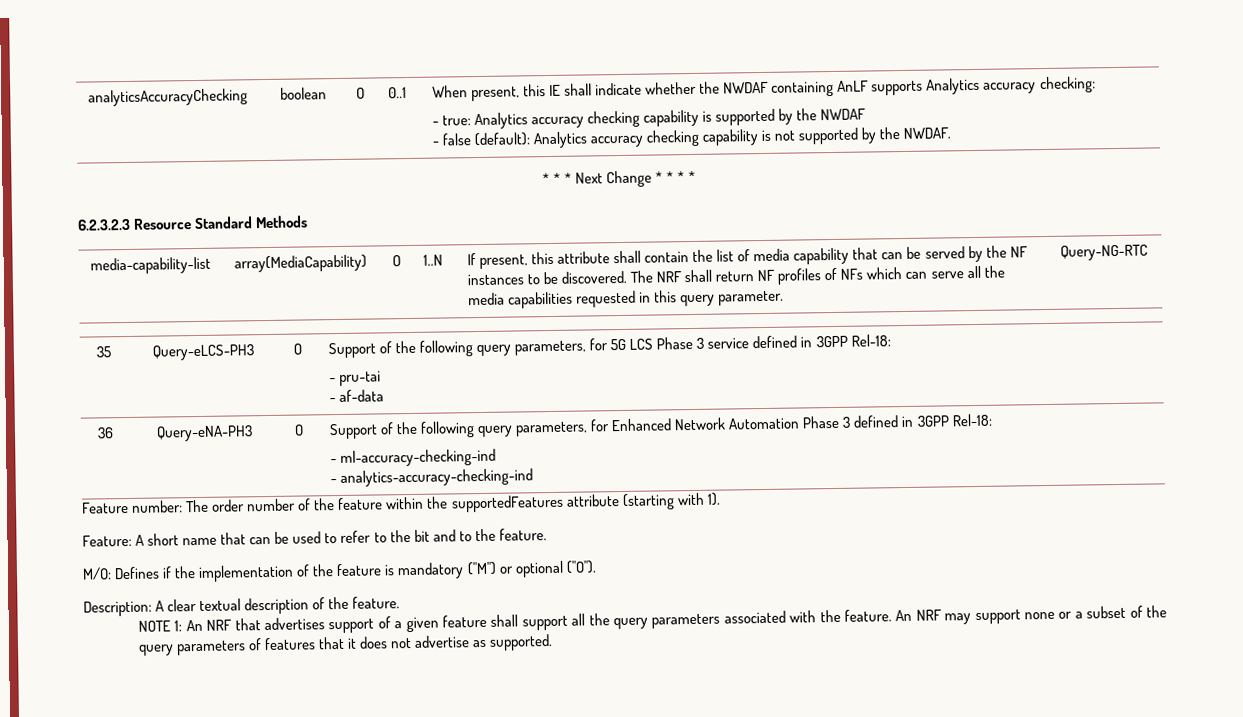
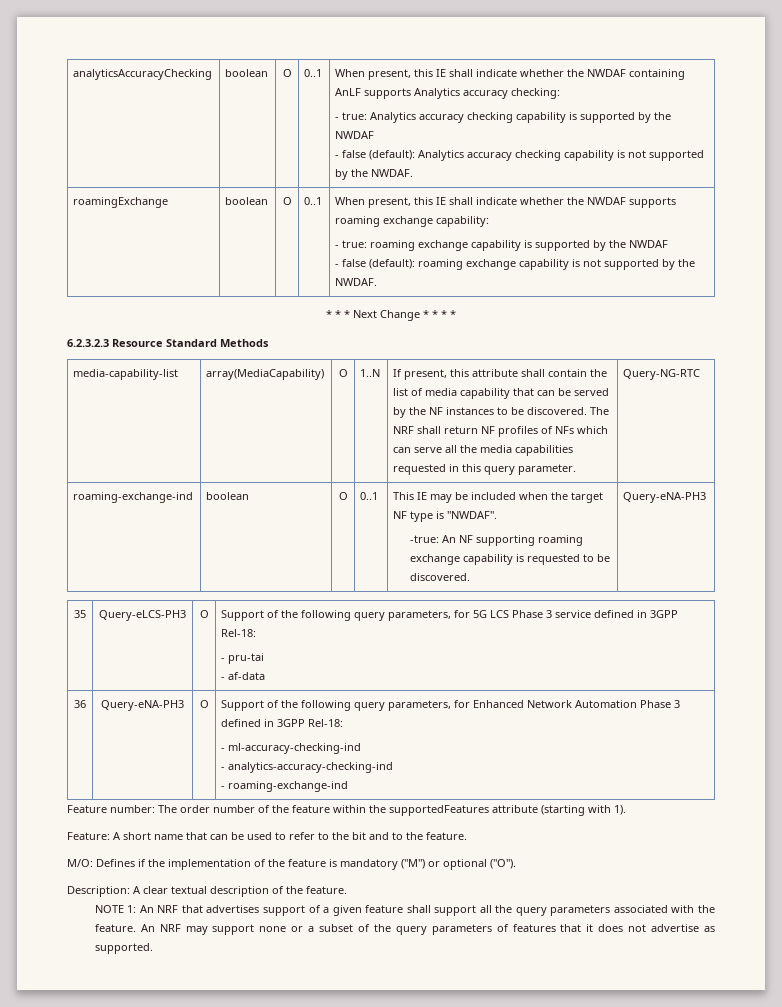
(952, 133) none -> [73,197,169,208] [225,197,269,205] [282,197,292,205] [304,197,323,205] [335,197,677,208] [335,216,490,227] [335,240,669,251] [335,259,696,270] [335,278,378,286] // roamingExchange | boolean | O | 0..1 | When present, this IE shall indicate whether the NWDAF supports roaming exchange capability: // - true: roaming exchange capability is supported by the NWDAF // - false (default): roaming exchange capability is not supported by the NWDAF.
(1148, 252) none -> [73,492,194,503] [206,492,250,500] [338,492,348,500] [360,492,379,500] [393,492,604,503] [393,511,498,522] [409,535,583,546] [409,554,610,565] [409,573,470,581] [623,492,707,503] // roaming-exchange-ind | boolean | O | 0..1 | This IE may be included when the target NF type is "NWDAF". // -true: An NF supporting roaming exchange capability is requested to be discovered. | Query-eNA-PH3
(533, 477) none -> [221,781,349,792] // - roaming-exchange-ind

